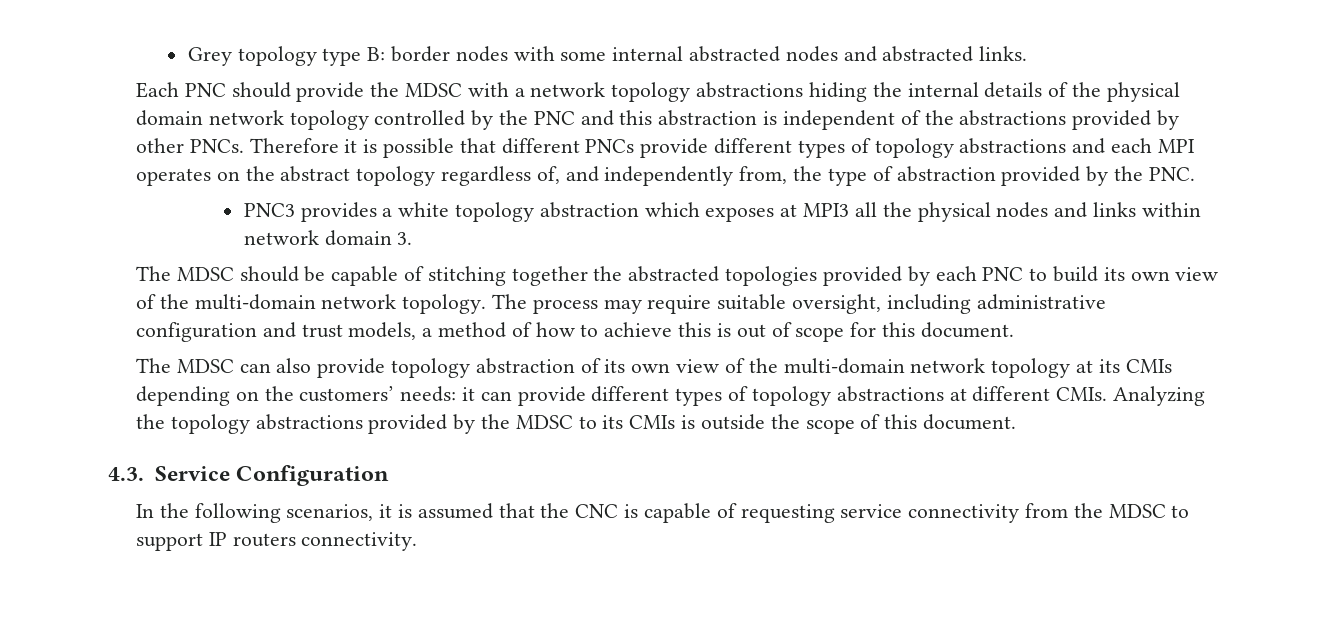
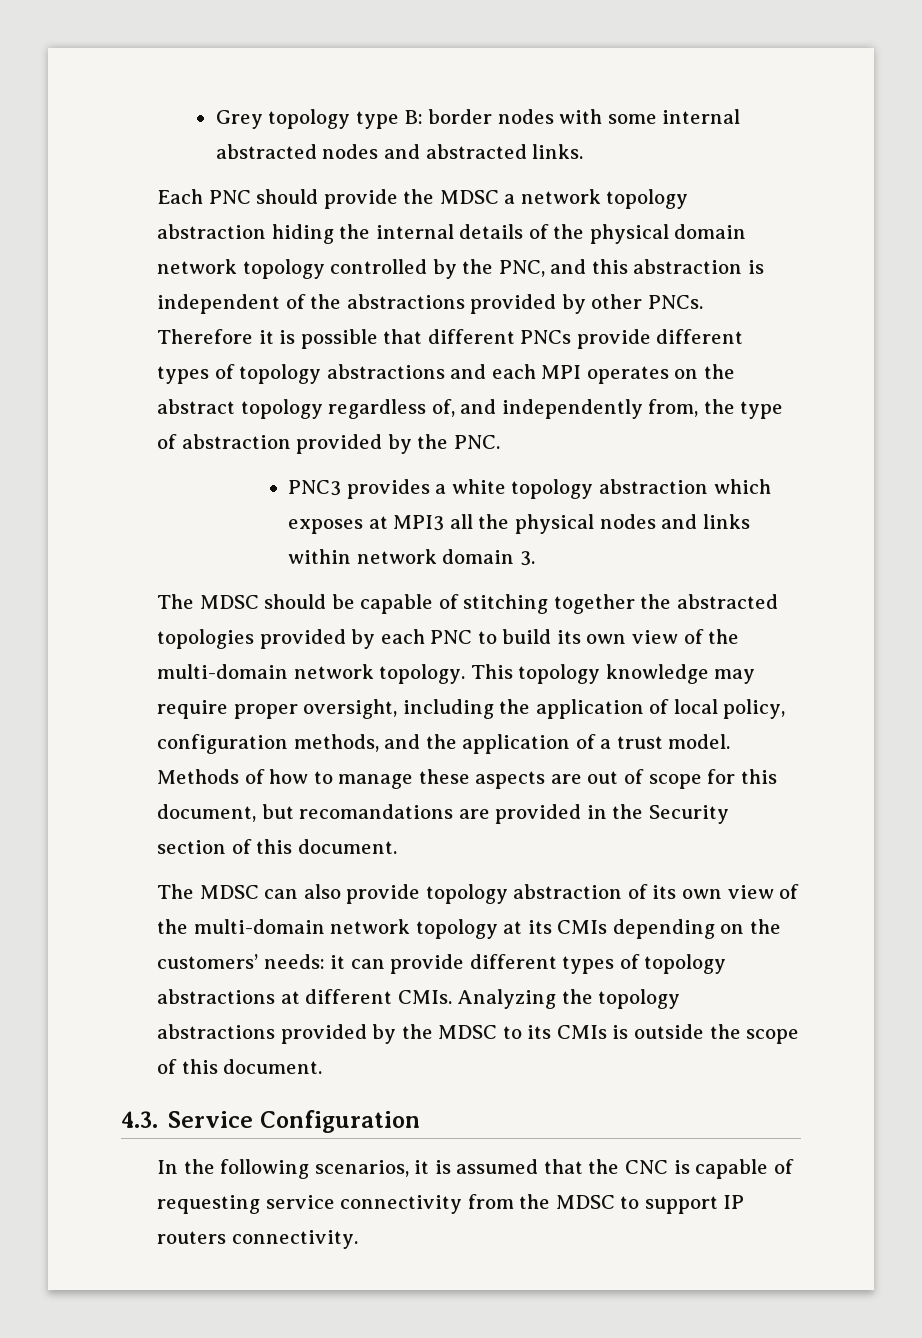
[467,82,509,97] with -> (499, 197) none
[696,82,804,98] abstractions -> [157,224,267,239] abstraction
[533,111,575,125] PNC -> [498,260,545,277] PNC,
[492,294,598,314] The process -> [470,664,709,684] This topology knowledge
[717,294,787,310] suitable -> [233,704,298,719] proper
[976,294,1106,310] [136,322,731,342] administrative configuration and trust models, a method of how to achieve this is -> [499,699,786,719] [157,734,731,754] [157,769,582,789] the application of local policy, configuration methods, and the application of a trust model. Methods of how to manage these aspects are
(915, 329) none -> [157,804,729,824] [157,839,293,854] document, but recomandations are provided in the Security section of this

